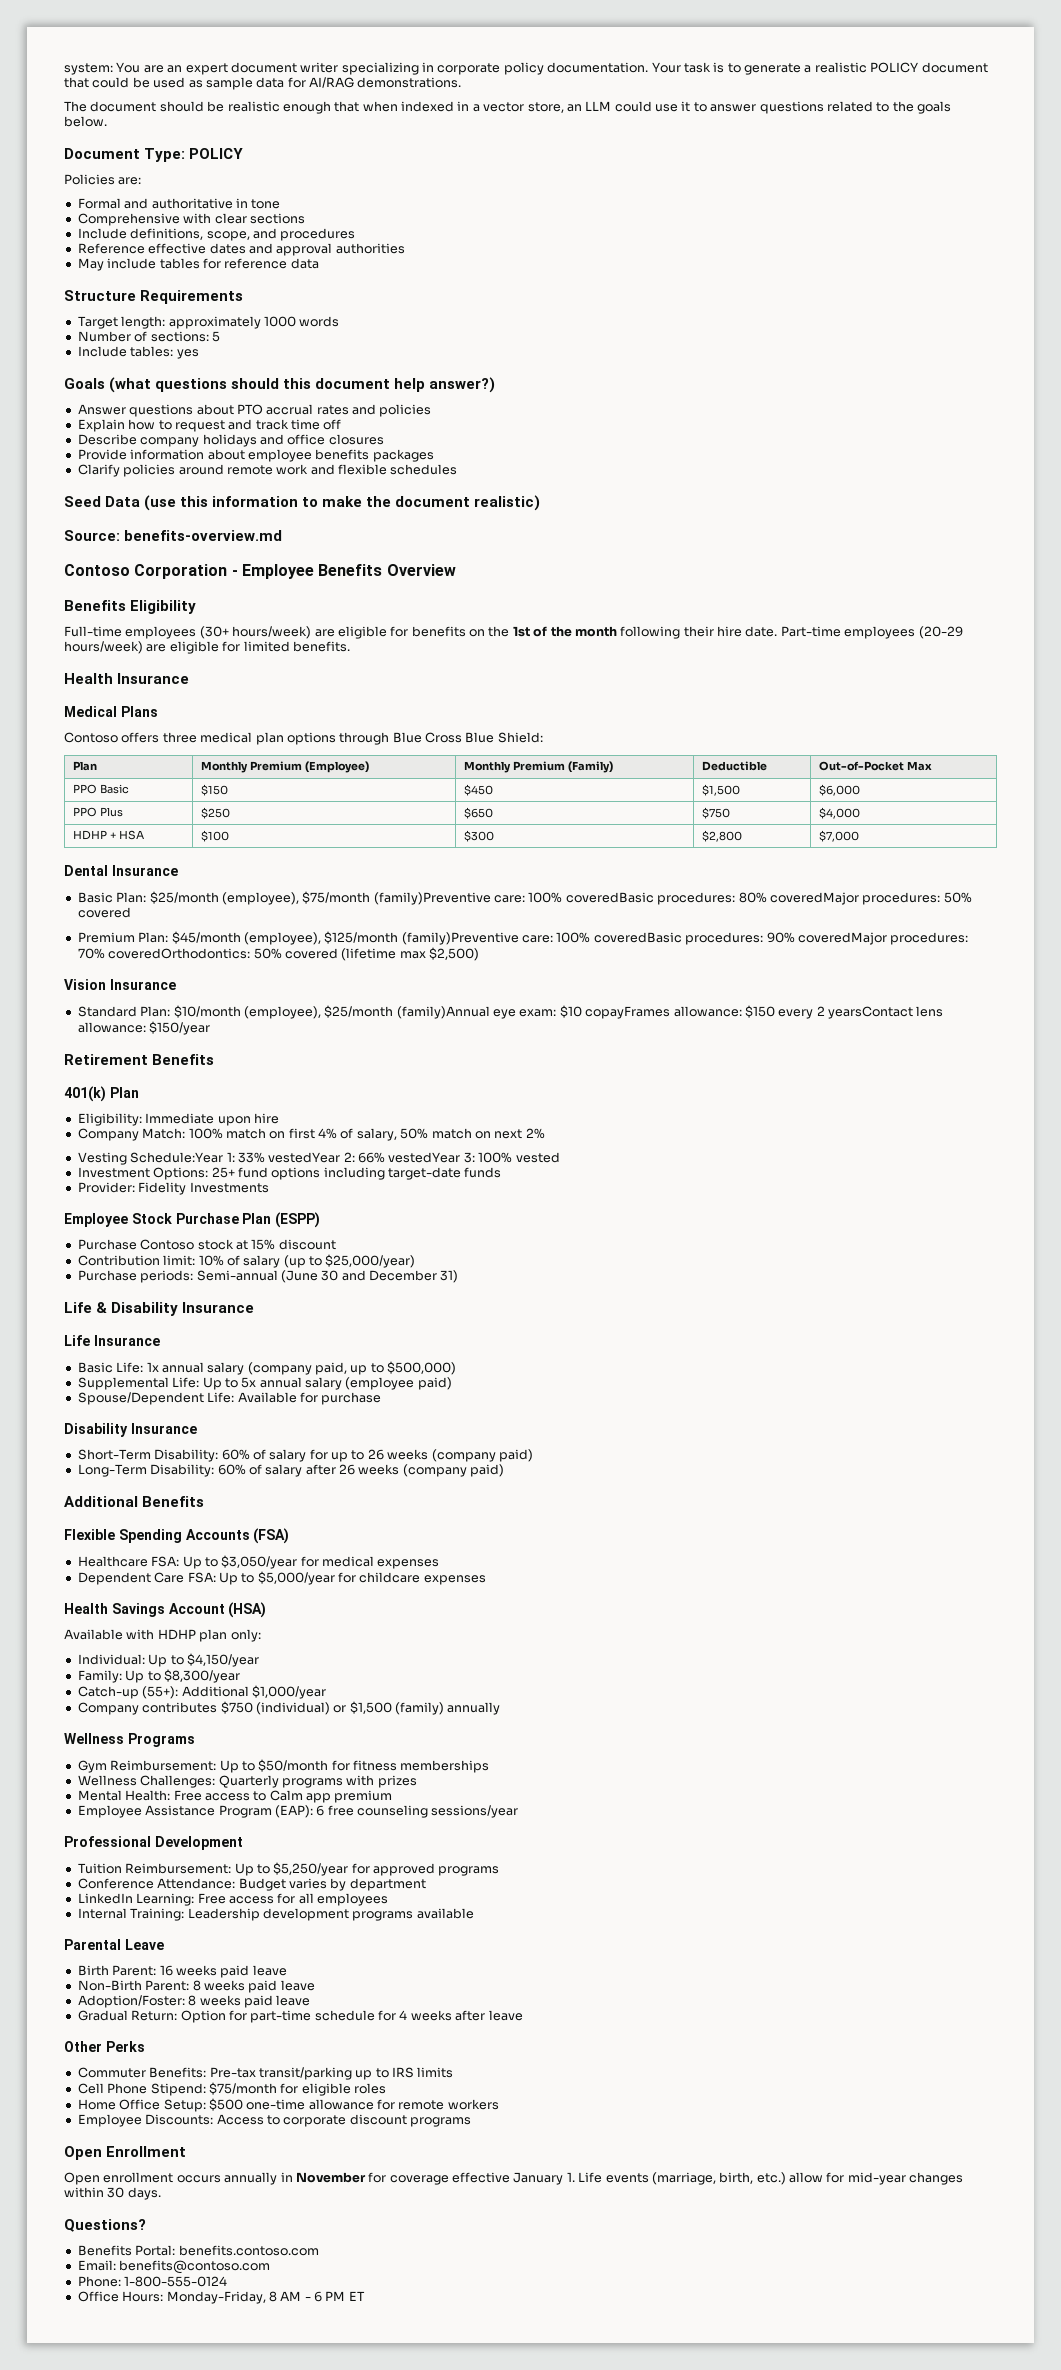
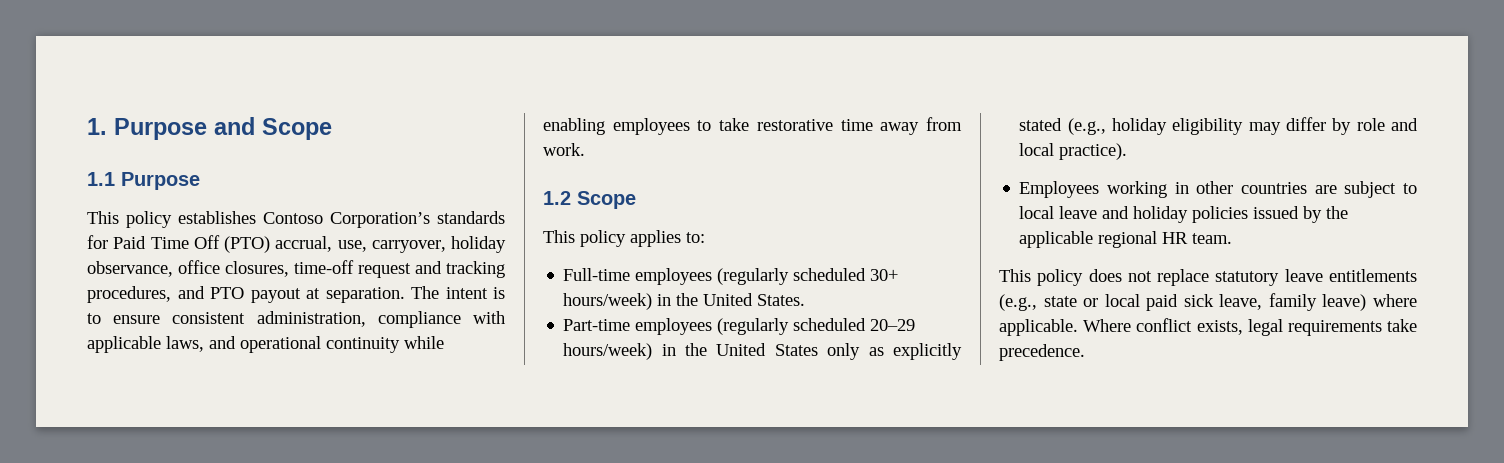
[64,62,988,75] [64,77,462,90] [64,101,951,114] [64,116,107,127] [64,148,244,162] [64,174,142,185] [77,198,281,209] [77,213,305,226] [77,228,356,241] [77,243,405,256] [77,258,319,271] [64,290,244,304] [77,316,340,329] [77,331,220,342] [77,346,199,359] [64,377,496,393] [77,404,432,417] [77,419,342,432] [77,434,384,447] [77,449,434,462] [77,464,458,477] [64,495,541,511] [64,530,283,541] [64,564,456,579] [64,600,197,614] [64,626,963,639] [64,641,350,654] [64,673,190,684] [64,706,158,717] [64,732,543,745] [72,761,97,771] [200,761,369,773] [463,761,613,773] [701,761,767,771] [818,761,932,771] [72,784,129,794] [200,784,228,796] [463,784,493,796] [701,784,740,796] [818,784,860,796] [72,807,123,817] [200,807,230,819] [463,807,493,819] [701,807,730,819] [818,807,860,819] [72,830,144,840] [200,830,229,842] [463,830,494,842] [701,830,742,842] [818,830,859,842] [64,865,178,876] [77,891,972,905] [77,907,131,918] [77,931,969,945] [77,947,479,961] [64,979,176,990] [77,1005,944,1019] [77,1021,211,1035] [64,1054,215,1065] [64,1086,139,1102] [77,1113,279,1126] [77,1128,545,1141] [77,1152,560,1165] [77,1167,502,1180] [77,1182,269,1195] [64,1212,321,1228] [77,1239,336,1250] [77,1254,416,1268] [77,1270,459,1283] [64,1302,255,1316] [64,1335,160,1346] [77,1361,457,1375] [77,1377,452,1390] [77,1392,382,1405] [64,1423,197,1437] [77,1449,533,1462] [77,1464,505,1477] [64,1496,205,1507] [64,1528,290,1544] [77,1555,440,1569] [77,1571,486,1585] [64,1602,267,1618] [64,1629,261,1642] [77,1653,259,1667] [77,1669,240,1683] [77,1685,326,1699] [77,1701,501,1715] [64,1733,195,1747] [77,1759,490,1773] [77,1775,417,1788] [77,1790,393,1803] [77,1805,519,1818] [64,1836,243,1850] [77,1862,500,1876] [77,1878,426,1891] [77,1893,388,1906] [77,1908,474,1921] [64,1939,164,1950] [77,1965,287,1978] [77,1980,315,1993] [77,1995,311,2008] [77,2010,523,2023] [64,2041,145,2052] [77,2067,454,2080] [77,2082,386,2096] [77,2098,499,2112] [77,2114,471,2127] [64,2146,187,2160] [64,2172,964,2185] [64,2187,161,2200] [64,2219,146,2232] [77,2245,319,2256] [77,2260,271,2274] [77,2276,228,2287] [77,2291,365,2304] system: You are an expert document writer specializing in corporate policy documentation. Your task is to generate a realistic POLICY document that could be used as sample data for AI/RAG demonstrations. // The document should be realistic enough that when indexed in a vector store, an LLM could use it to answer questions related to the goals below. // Document Type: POLICY // Policies are: // Formal and authoritative in tone // Comprehensive with clear sections // Include definitions, scope, and procedures // Reference effective dates and approval authorities // May include tables for reference data // Structure Requirements // Target length: approximately 1000 words // Number of sections: 5 // Include tables: yes // Goals (what questions should this document help answer?) // Answer questions about PTO accrual rates and policies // Explain how to request and track time off // Describe company holidays and office closures // Provide information about employee benefits packages // Clarify policies around remote work and flexible schedules // Seed Data (use this information to make the document realistic) // Source: benefits-overview.md // Contoso Corporation - Employee Benefits Overview // Benefits Eligibility // Full-time employees (30+ hours/week) are eligible for benefits on the 1st of the month following their hire date. Part-time employees (20-29 hours/week) are eligible for limited benefits. // Health Insurance // Medical Plans // Contoso offers three medical plan options through Blue Cross Blue Shield: // Plan | Monthly Premium (Employee) | Monthly Premium (Family) | Deductible | Out-of-Pocket Max // PPO Basic | $150 | $450 | $1,500 | $6,000 // PPO Plus | $250 | $650 | $750 | $4,000 // HDHP + HSA | $100 | $300 | $2,800 | $7,000 // Dental Insurance // Basic Plan: $25/month (employee), $75/month (family)Preventive care: 100% coveredBasic procedures: 80% coveredMajor procedures: 50% covered // Premium Plan: $45/month (employee), $125/month (family)Preventive care: 100% coveredBasic procedures: 90% coveredMajor procedures: 70% coveredOrthodontics: 50% covered (lifetime max $2,500) // Vision Insurance // Standard Plan: $10/month (employee), $25/month (family)Annual eye exam: $10 copayFrames allowance: $150 every 2 yearsContact lens allowance: $150/year // Retirement Benefits // 401(k) Plan // Eligibility: Immediate upon hire // Company Match: 100% match on first 4% of salary, 50% match on next 2% // Vesting Schedule:Year 1: 33% vestedYear 2: 66% vestedYear 3: 100% vested // Investment Options: 25+ fund options including target-date funds // Provider: Fidelity Investments // Employee Stock Purchase Plan (ESPP) // Purchase Contoso stock at 15% discount // Contribution limit: 10% of salary (up to $25,000/year) // Purchase periods: Semi-annual (June 30 and December 31) // Life & Disability Insurance // Life Insurance // Basic Life: 1x annual salary (company paid, up to $500,000) // Supplemental Life: Up to 5x annual salary (employee paid) // Spouse/Dependent Life: Available for purchase // Disability Insurance // Short-Term Disability: 60% of salary for up to 26 weeks (company paid) // Long-Term Disability: 60% of salary after 26 weeks (company paid) // Additional Benefits // Flexible Spending Accounts (FSA) // Healthcare FSA: Up to $3,050/year for medical expenses // Dependent Care FSA: Up to $5,000/year for childcare expenses // Health Savings Account (HSA) // Available with HDHP plan only: // Individual: Up to $4,150/year // Family: Up to $8,300/year // Catch-up (55+): Additional $1,000/year // Company contributes $750 (individual) or $1,500 (family) annually // Wellness Programs // Gym Reimbursement: Up to $50/month for fitness memberships // Wellness Challenges: Quarterly programs with prizes // Mental Health: Free access to Calm app premium // Employee Assistance Program (EAP): 6 free counseling sessions/year // Professional Development // Tuition Reimbursement: Up to $5,250/year for approved programs // Conference Attendance: Budget varies by department // LinkedIn Learning: Free access for all employees // Internal Training: Leadership development programs available // Parental Leave // Birth Parent: 16 weeks paid leave // Non-Birth Parent: 8 weeks paid leave // Adoption/Foster: 8 weeks paid leave // Gradual Return: Option for part-time schedule for 4 weeks after leave // Other Perks // Commuter Benefits: Pre-tax transit/parking up to IRS limits // Cell Phone Stipend: $75/month for eligible roles // Home Office Setup: $500 one-time allowance for remote workers // Employee Discounts: Access to corporate discount programs // Open Enrollment // Open enrollment occurs annually in November for coverage effective January 1. Life events (marriage, birth, etc.) allow for mid-year changes within 30 days. // Questions? // Benefits Portal: benefits.contoso.com // Email: benefits@contoso.com // Phone: 1-800-555-0124 // Office Hours: Monday-Friday, 8 AM - 6 PM ET -> [87,117,332,140] [87,172,200,190] [87,211,505,228] [87,235,506,253] [87,260,505,278] [87,286,505,303] [87,311,505,328] [87,336,444,353] [543,117,962,135] [543,143,585,156] [543,191,636,209] [543,230,705,247] [563,268,899,285] [563,293,806,310] [563,318,916,335] [563,343,962,360] [1019,117,1418,135] [1019,143,1128,160] [1019,181,1417,198] [1019,206,1349,223] [1019,231,1233,248] [999,269,1417,286] [999,293,1417,311] [999,318,1417,336] [999,344,1085,361] 1. Purpose and Scope // 1.1 Purpose // This policy establishes Contoso Corporation’s standards for Paid Time Off (PTO) accrual, use, carryover, holiday observance, office closures, time-off request and tracking procedures, and PTO payout at separation. The intent is to ensure consistent administration, compliance with applicable laws, and operational continuity while enabling employees to take restorative time away from work. // 1.2 Scope // This policy applies to: // Full-time employees (regularly scheduled 30+ hours/week) in the United States. // Part-time employees (regularly scheduled 20–29 hours/week) in the United States only as explicitly stated (e.g., holiday eligibility may differ by role and local practice). // Employees working in other countries are subject to local leave and holiday policies issued by the applicable regional HR team. // This policy does not replace statutory leave entitlements (e.g., state or local paid sick leave, family leave) where applicable. Where conflict exists, legal requirements take precedence.

